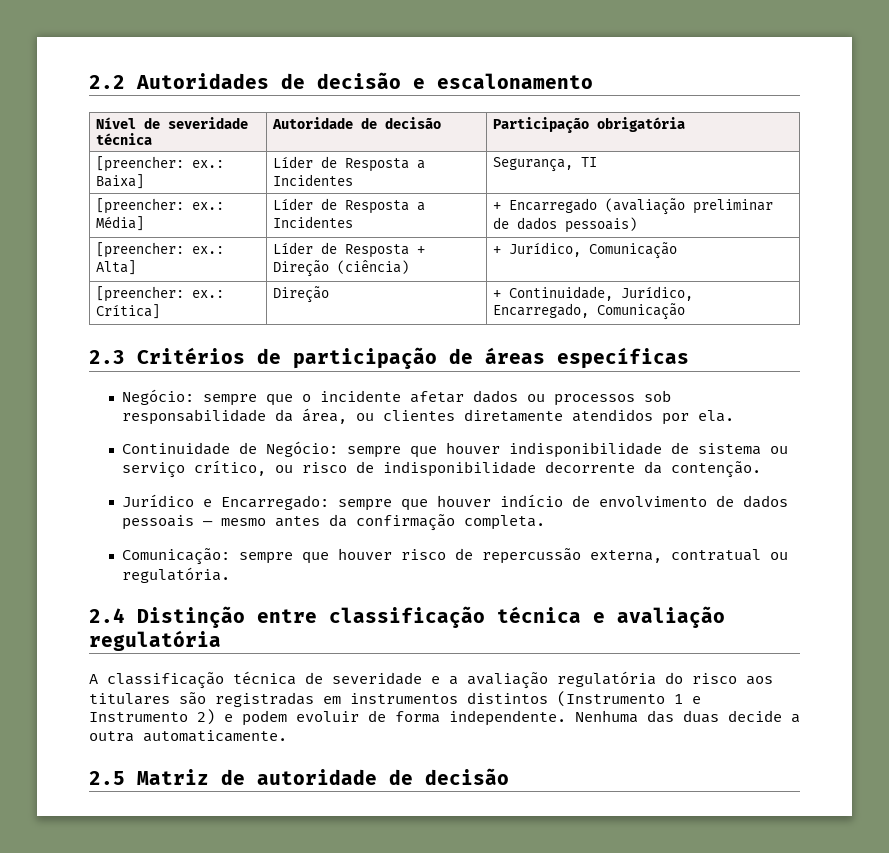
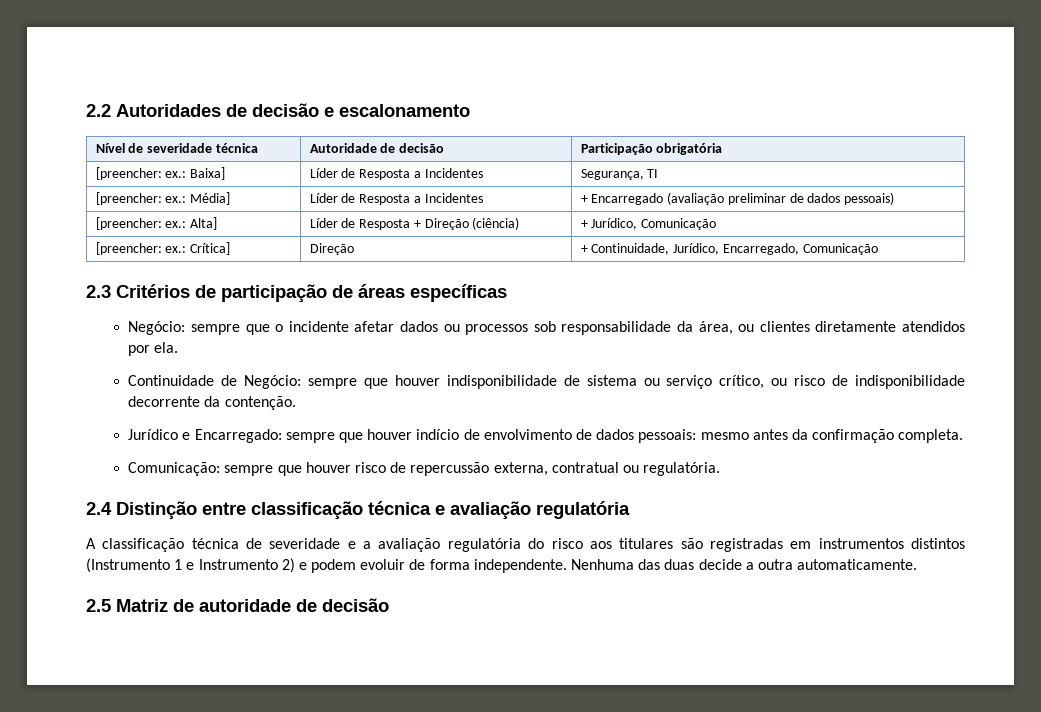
[122,515,214,530] pessoais — -> [638,429,697,443] pessoais:

